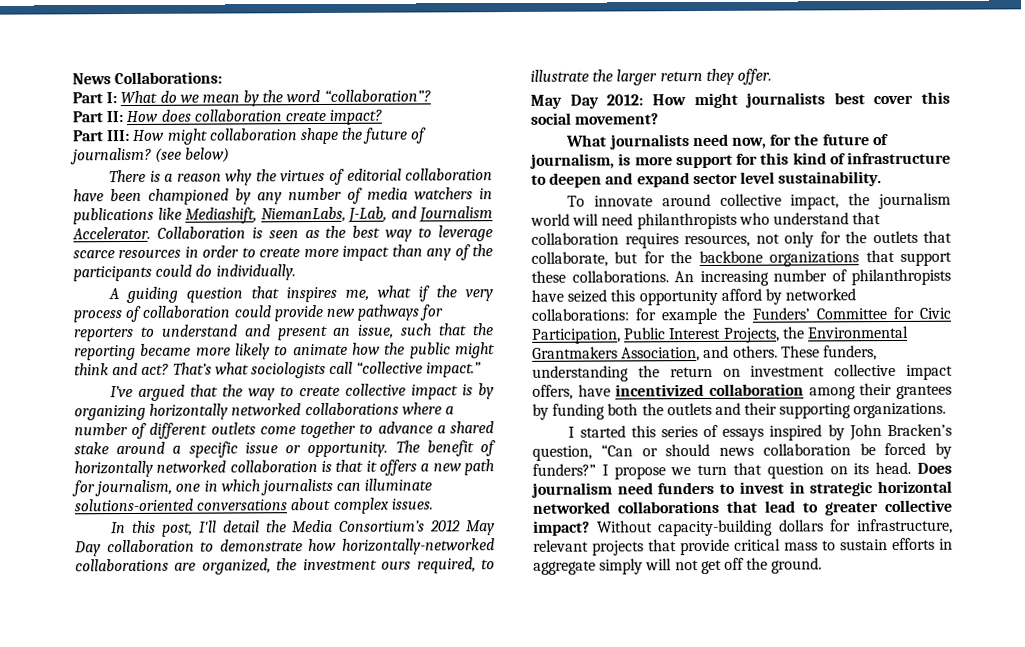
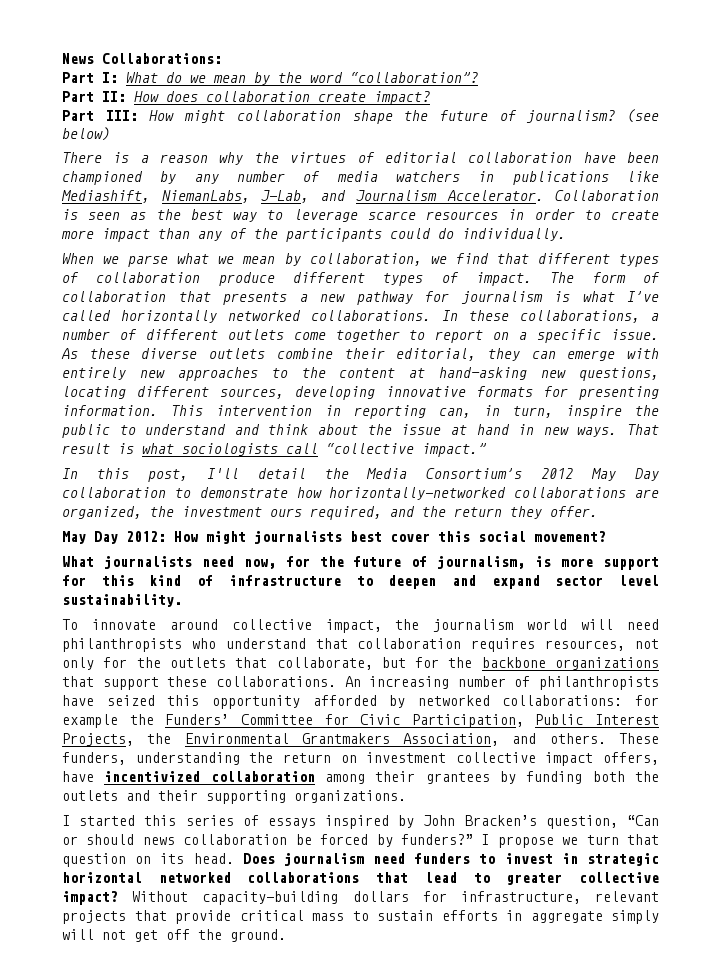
[108,285,494,304] [73,304,444,323] [74,323,495,342] [74,342,495,361] [74,361,483,379] [110,383,494,401] [74,402,442,421] A guiding question that inspires me, what if the very process of collaboration could provide new pathways for reporters to understand and present an issue, such that the reporting became more likely to animate how the public might think and act? That’s what sociologists call “collective impact.” // I’ve argued that the way to create collective impact is by organizing horizontally networked collaborations where -> [62,253,659,267] [62,272,660,286] [62,291,659,305] [62,310,640,323] When we parse what we mean by collaboration, we find that different types of collaboration produce different types of impact. The form of collaboration that presents a new pathway for journalism is what I’ve called horizontally networked collaborations. In these collaborations,
[377,421,495,434] [74,440,497,458] [74,459,494,478] [71,478,433,497] [74,497,433,514] advance a shared stake around a specific issue or opportunity. The benefit of horizontally networked collaboration is that it offers a new path for journalism, one in which journalists can illuminate solutions-oriented conversations about complex issues. -> [435,329,660,343] [61,348,659,361] [62,367,660,381] [62,386,659,400] [62,405,659,419] [62,424,660,438] [62,443,487,457] report on a specific issue. As these diverse outlets combine their editorial, they can emerge with entirely new approaches to the content at hand—asking new questions, locating different sources, developing innovative formats for presenting information. This intervention in reporting can, in turn, inspire the public to understand and think about the issue at hand in new ways. That result is what sociologists call “collective impact.”
[481,559,495,570] [530,69,658,86] to illustrate the larger -> [390,506,446,517] and the
[720,288,762,301] afford -> [312,695,377,706] afforded

